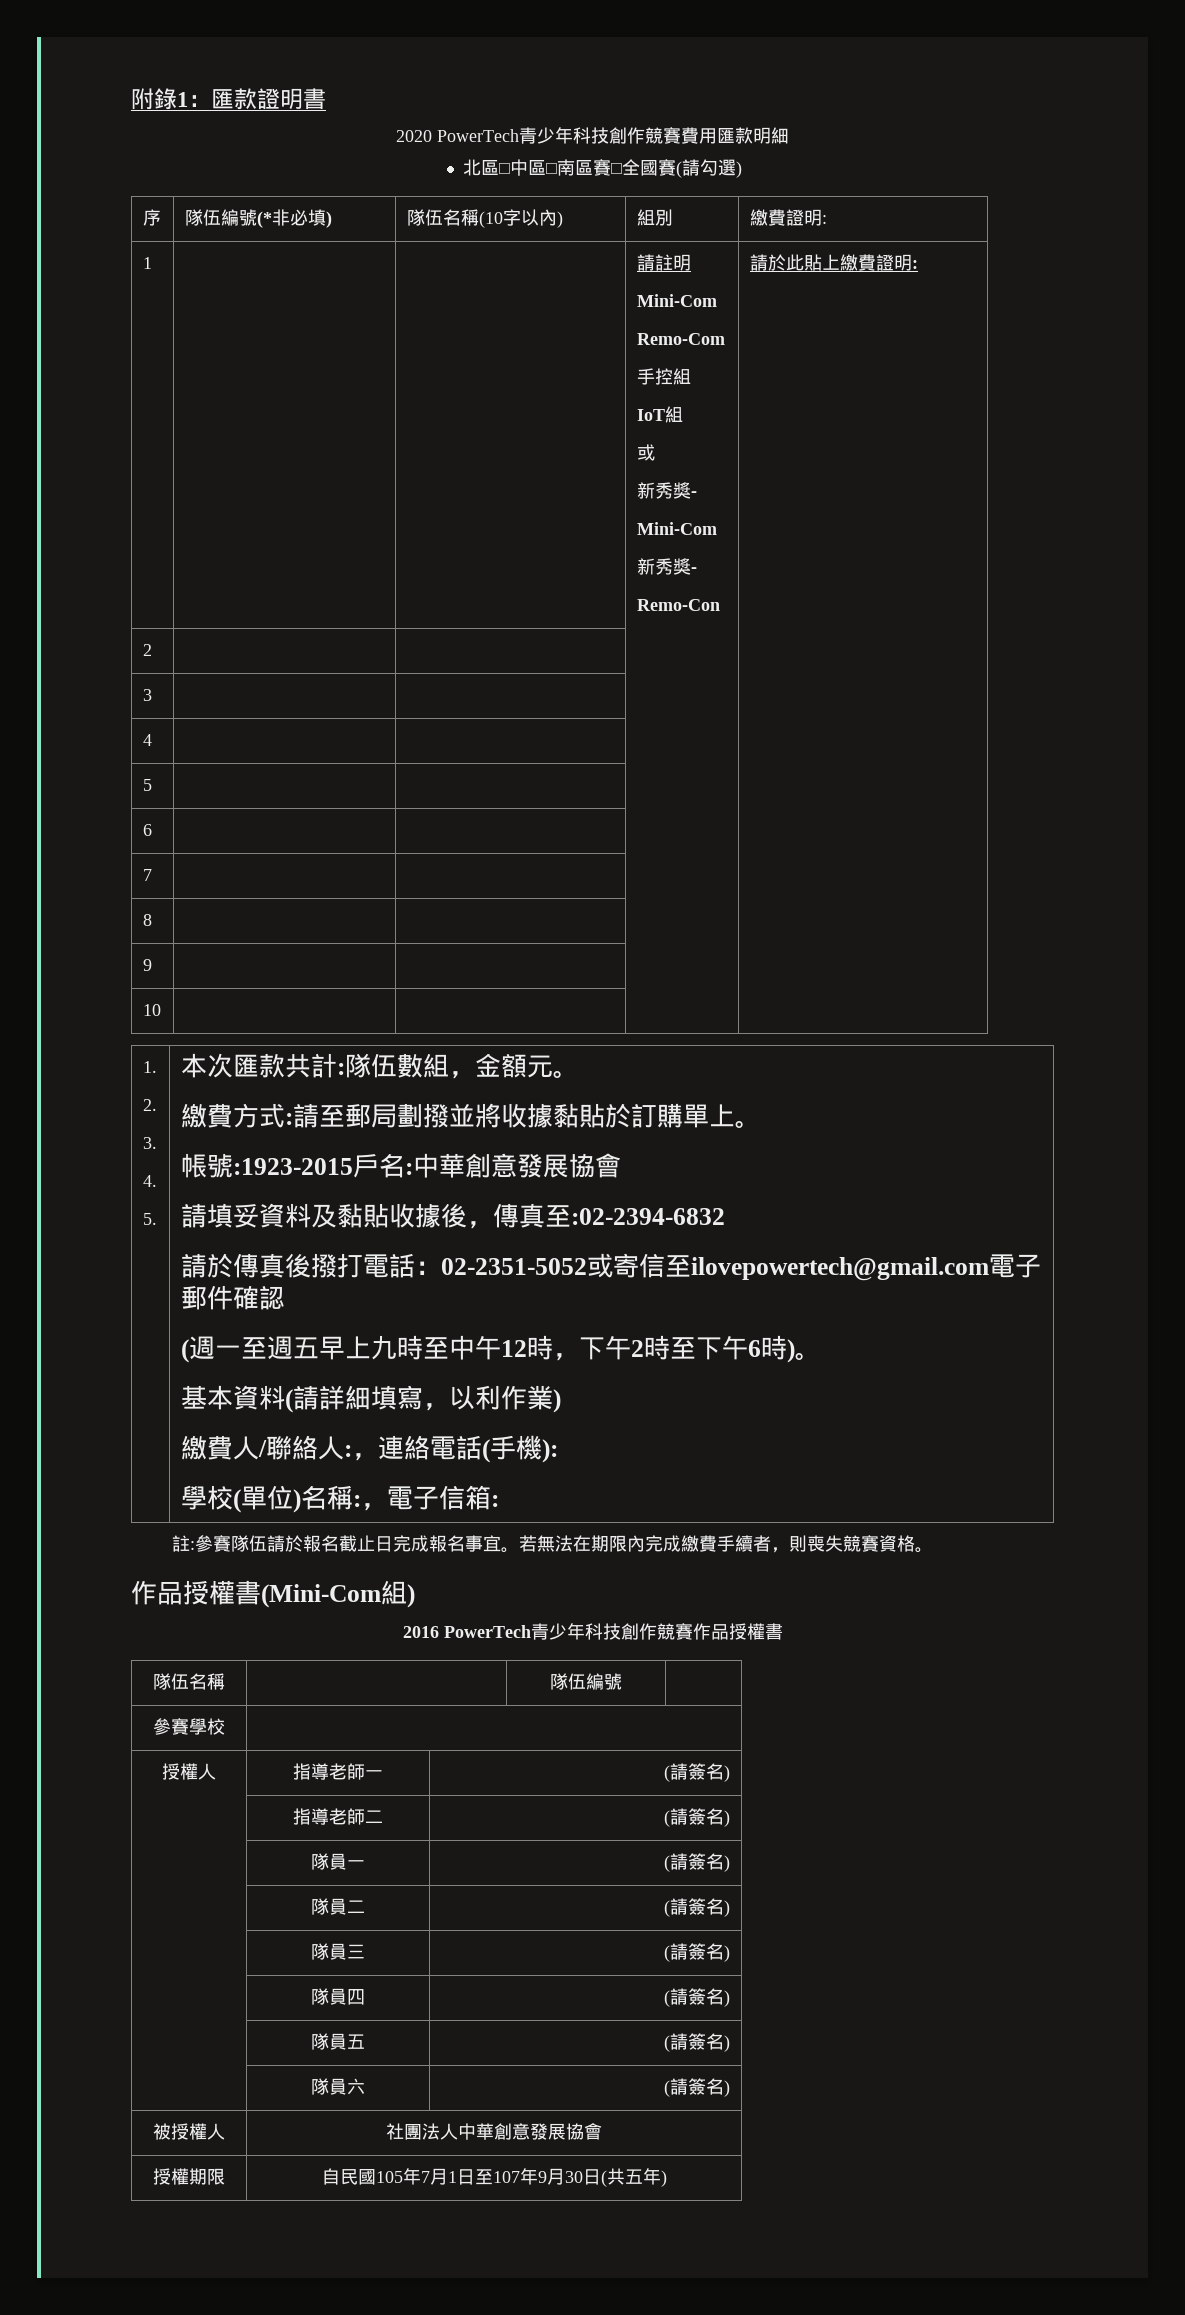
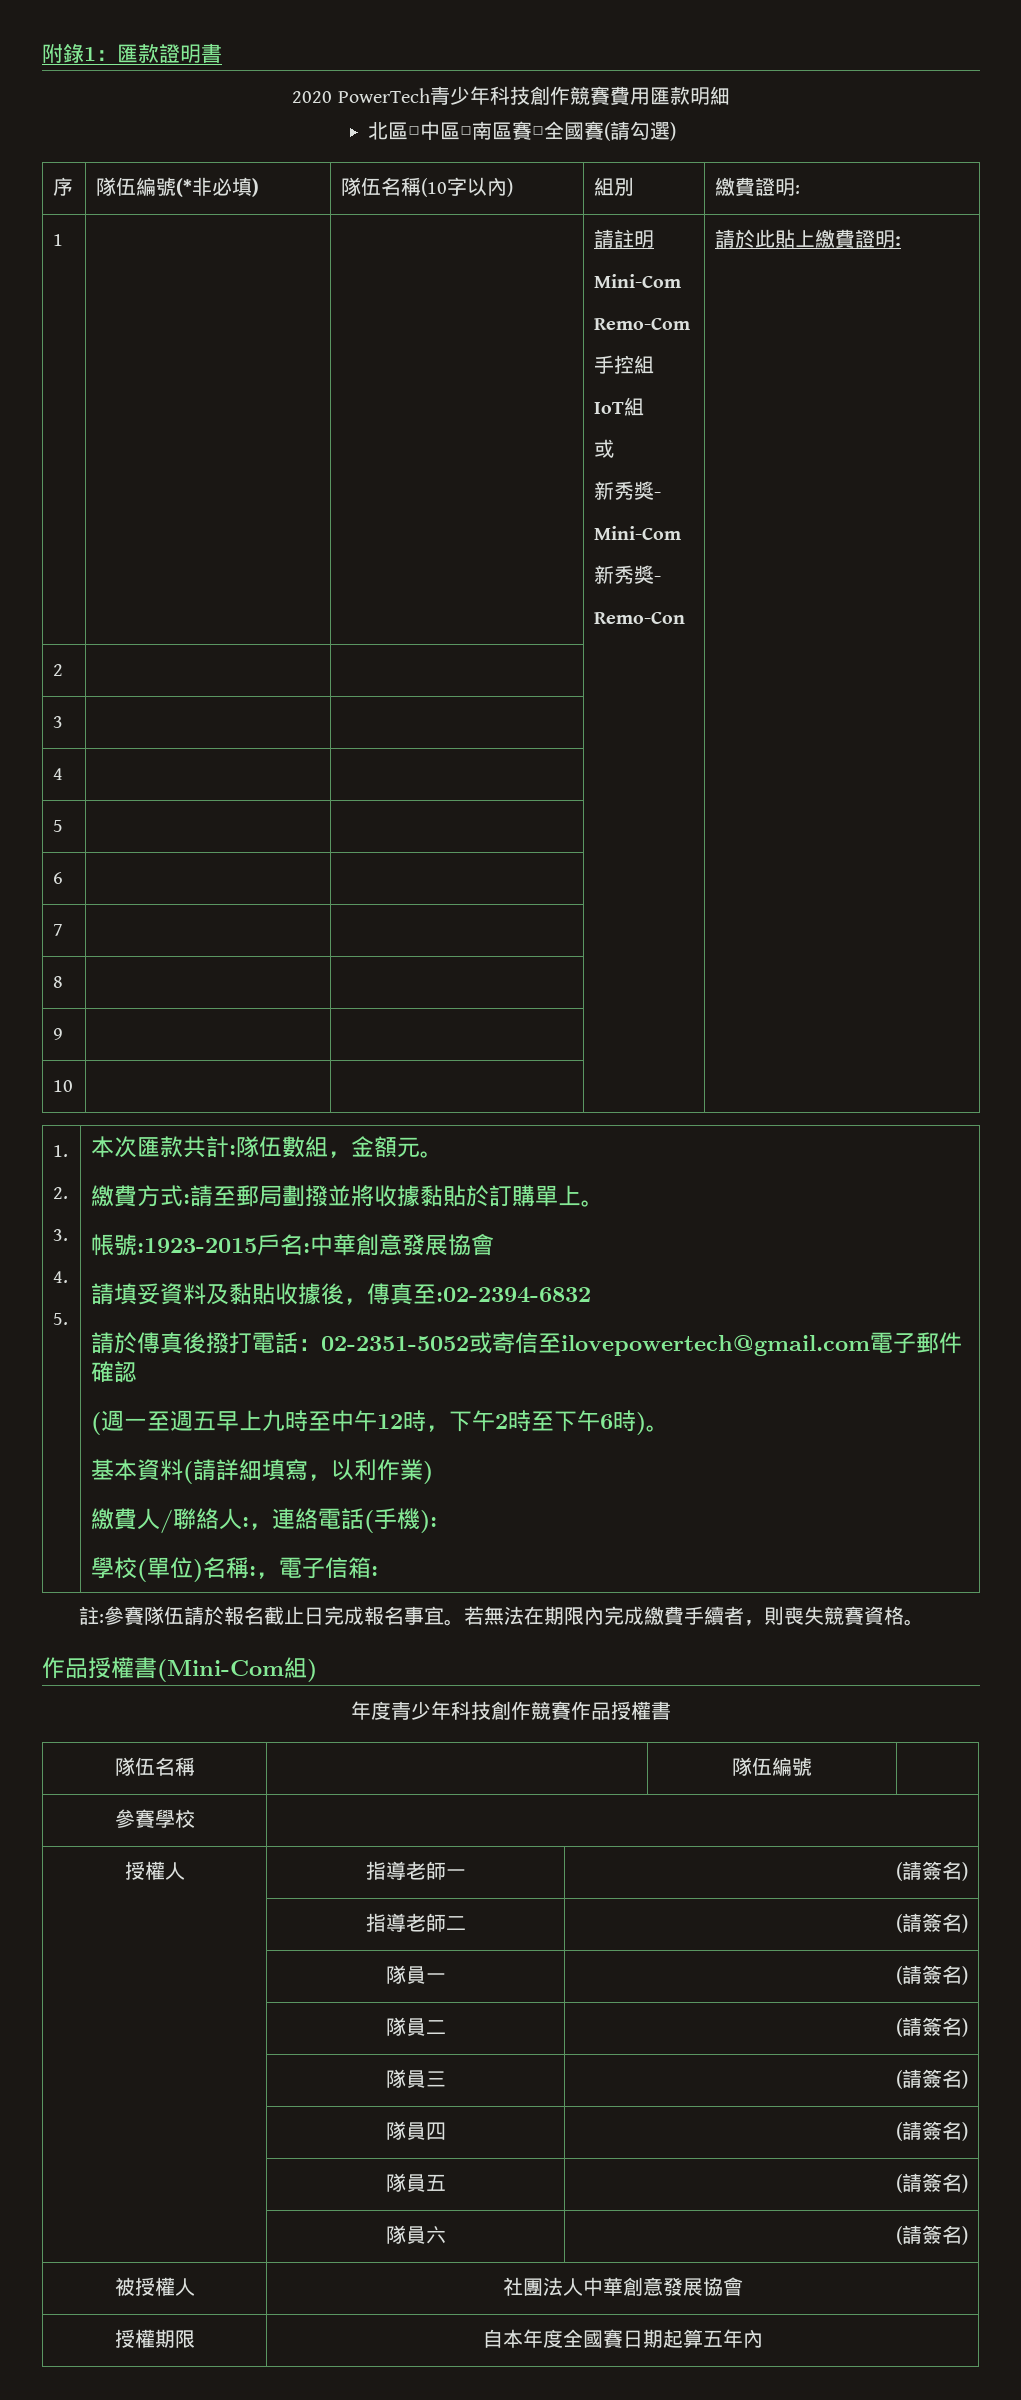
[402,1625,531,1638] 2016 PowerTech -> [351,1701,391,1720] 年度
[339,2168,667,2187] 民國105年7月1日至107年9月30日(共五年) -> [502,2329,763,2348] 本年度全國賽日期起算五年內

